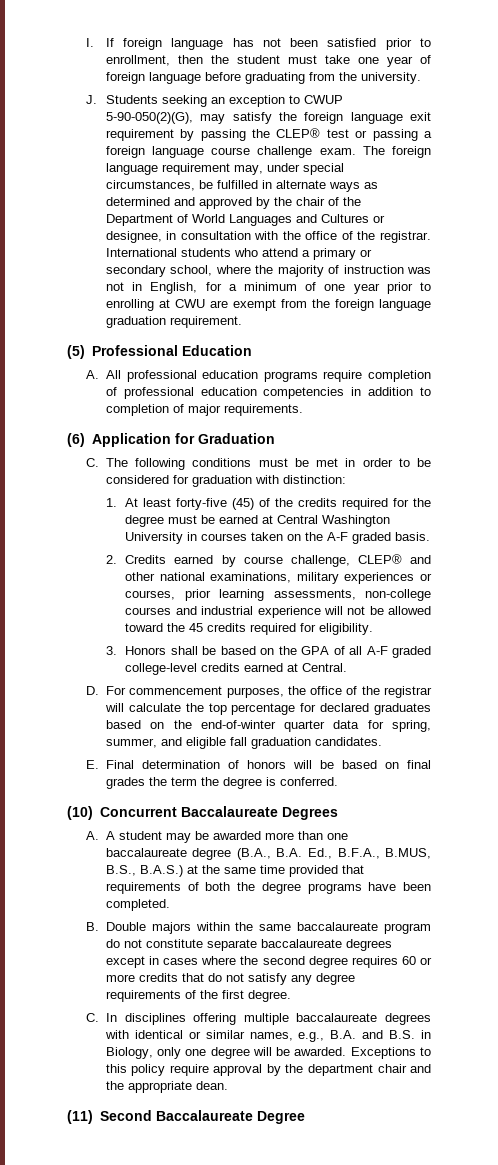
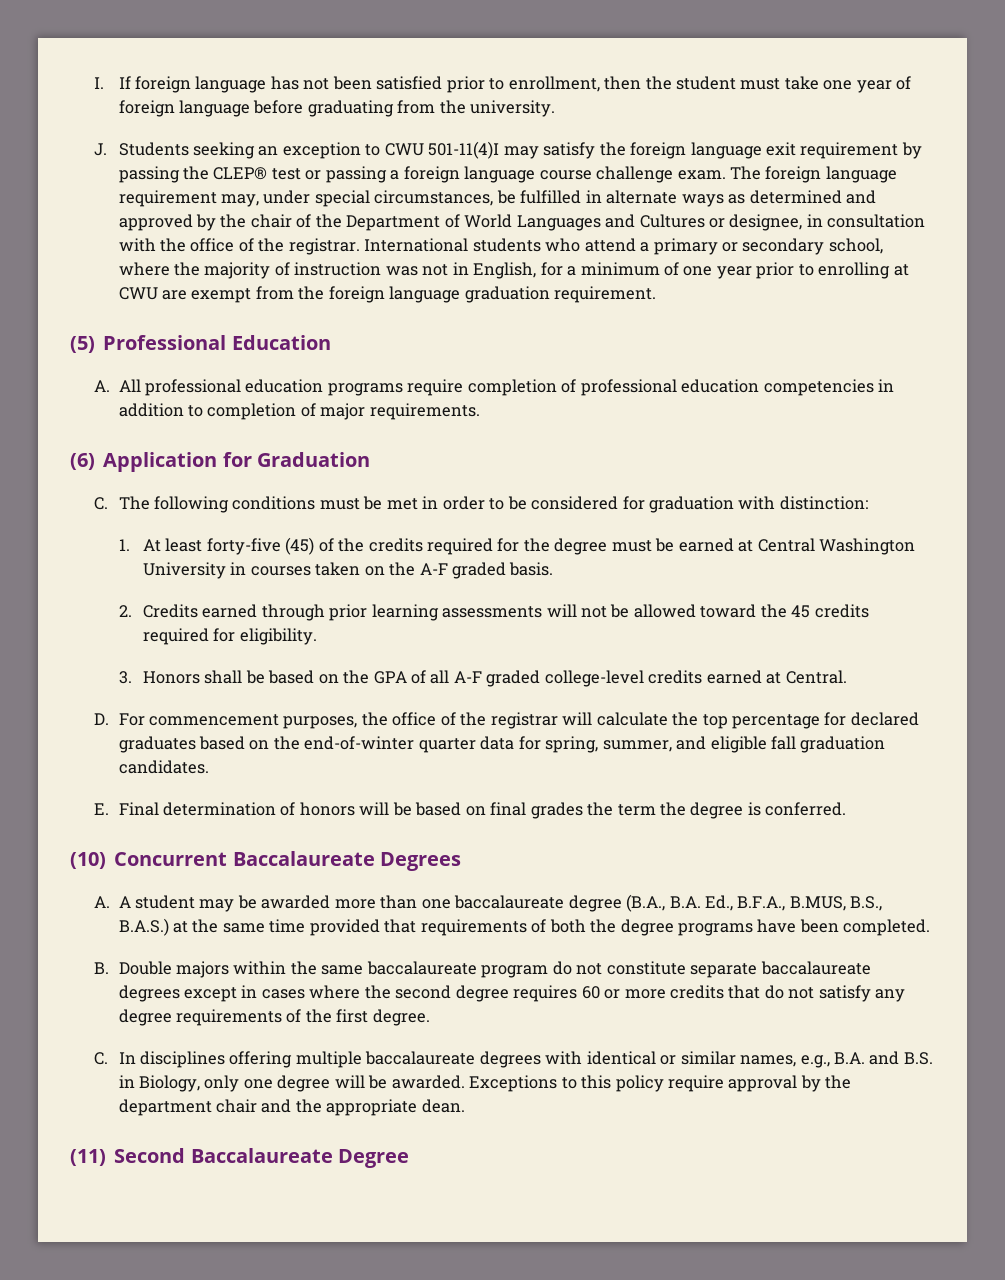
[303,95,343,104] [105,112,193,124] CWUP 5-90-050(2)(G), -> [384,141,500,159] CWU 501-11(4)I
[221,554,431,567] [125,572,432,584] [125,589,431,601] [125,606,321,618] by course challenge, CLEP® and other national examinations, military experiences or courses, prior learning assessments, non-college courses and industrial experience -> [261,604,543,621] through prior learning assessments

